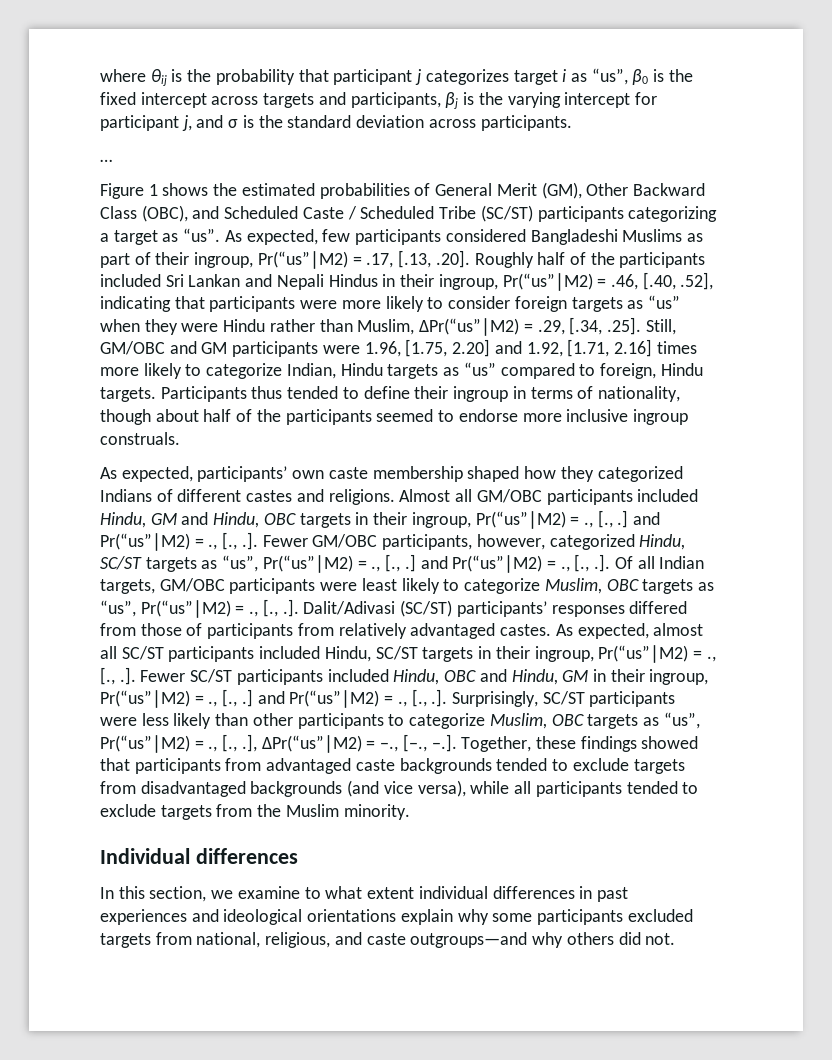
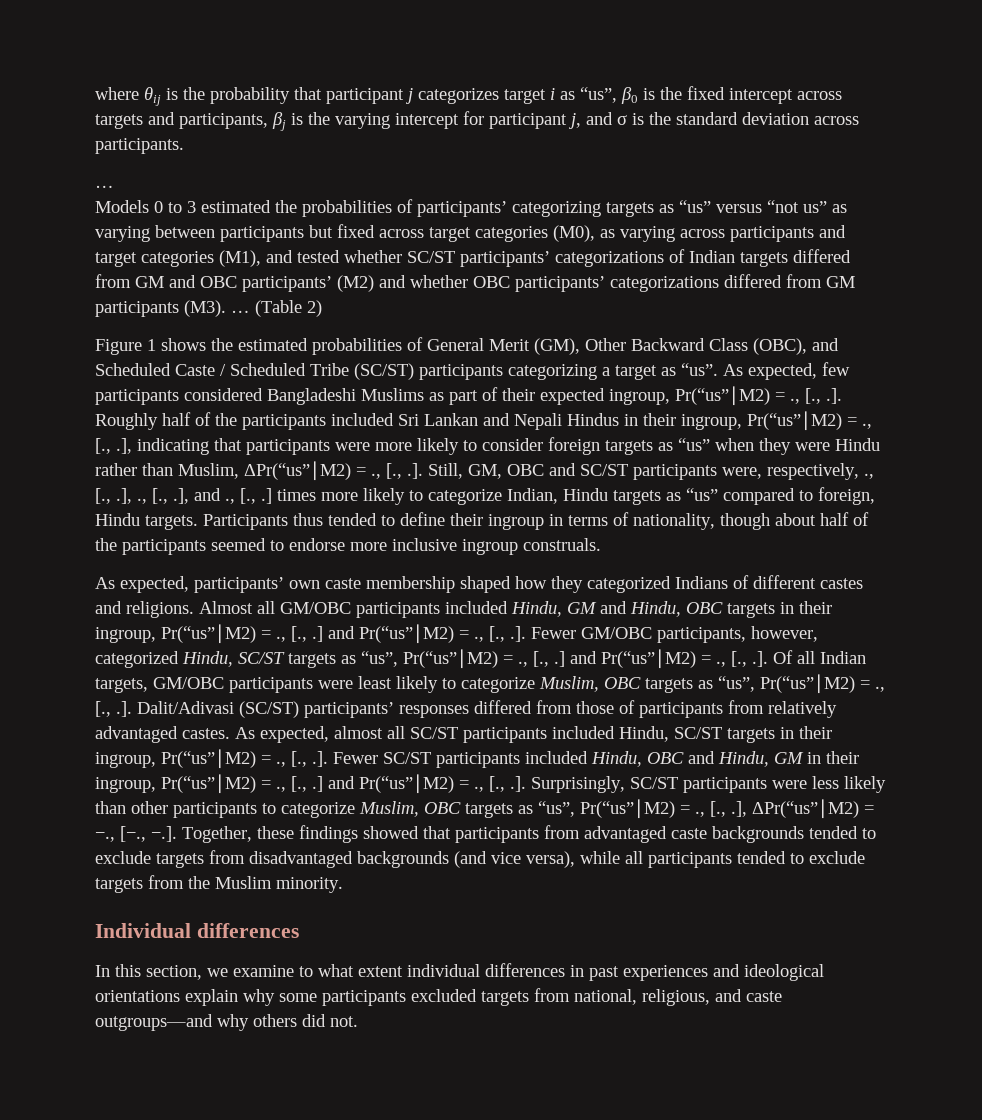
(112, 160) none -> [95,199,847,217] [95,224,846,242] [95,249,851,267] [95,274,855,292] [95,300,322,317] // Models 0 to 3 estimated the probabilities of participants’ categorizing targets as “us” versus “not us” as varying between participants but fixed across target categories (M0), as varying across participants and target categories (M1), and tested whether SC/ST participants’ categorizations of Indian targets differed from GM and OBC participants’ (M2) and whether OBC participants’ categorizations differed from GM participants (M3). … (Table 2)
[194,250,470,269] ingroup, Pr(“us”∣M2) = .17, [.13, .20]. -> [540,386,842,406] expected ingroup, Pr(“us”∣M2) = ., [., .].
[610,272,714,290] .46, [.40, .52], -> [862,423,872,429] [95,438,132,454] ., [., .],
[537,317,676,335] [100,339,652,357] .29, [.34, .25]. Still, GM/OBC and GM participants were 1.96, [1.75, 2.20] and 1.92, [1.71, 2.16] -> [371,463,874,480] [95,488,272,504] ., [., .]. Still, GM, OBC and SC/ST participants were, respectively, ., [., .], ., [., .], and ., [., .]

